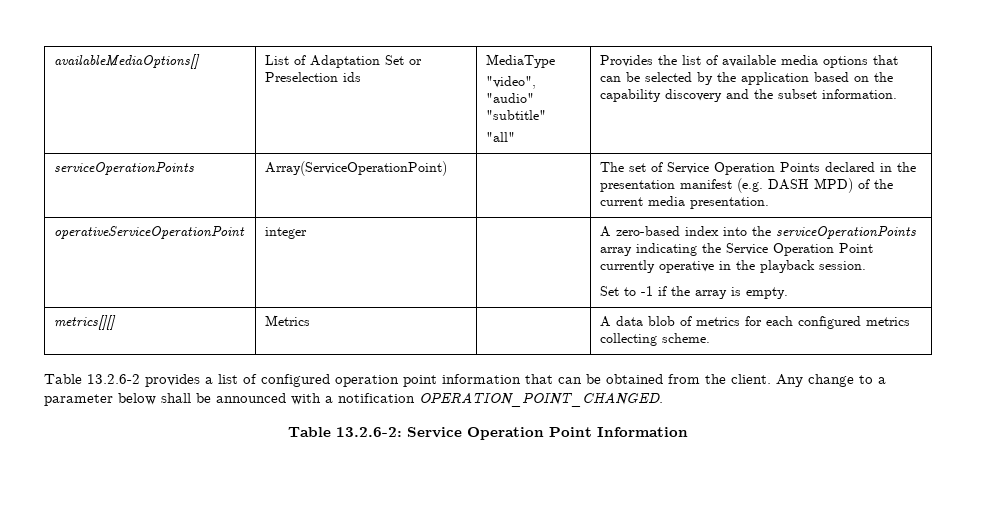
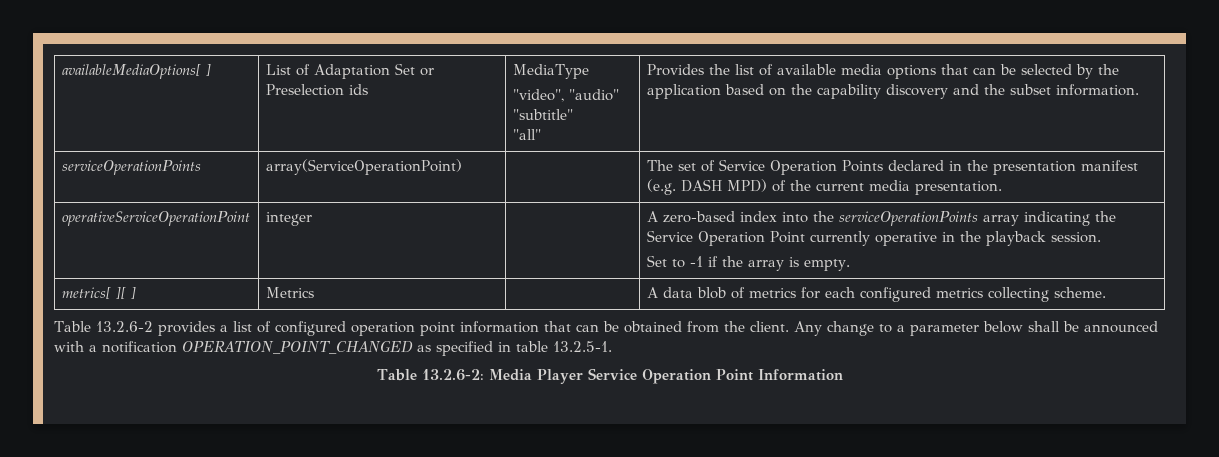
[54,54,201,69] availableMediaOptions[] -> [61,64,211,79] availableMediaOptions[ ]
[265,161,448,176] Array(ServiceOperationPoint) -> [265,159,462,175] array(ServiceOperationPoint)
[54,315,117,330] metrics[][] -> [61,287,136,299] metrics[ ][ ]
[419,392,663,407] OPERATION_POINT_CHANGED. -> [182,341,612,356] OPERATION_POINT_CHANGED as specified in table 13.2.5-1.
(402, 432) none -> [488,369,583,384] Media Player

